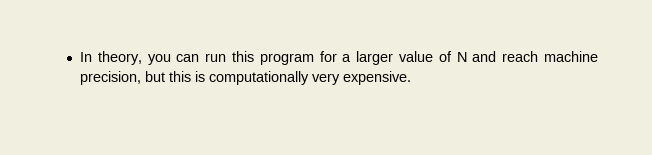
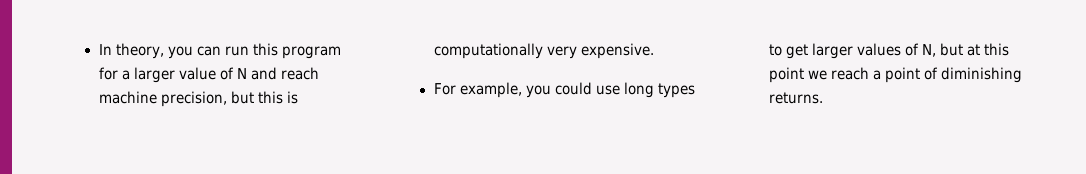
(411, 78) none -> [433,82,695,98] [768,43,1010,59] [768,67,1022,83] [768,92,823,104] // For example, you could use long types to get larger values of N, but at this point we reach a point of diminishing returns.

